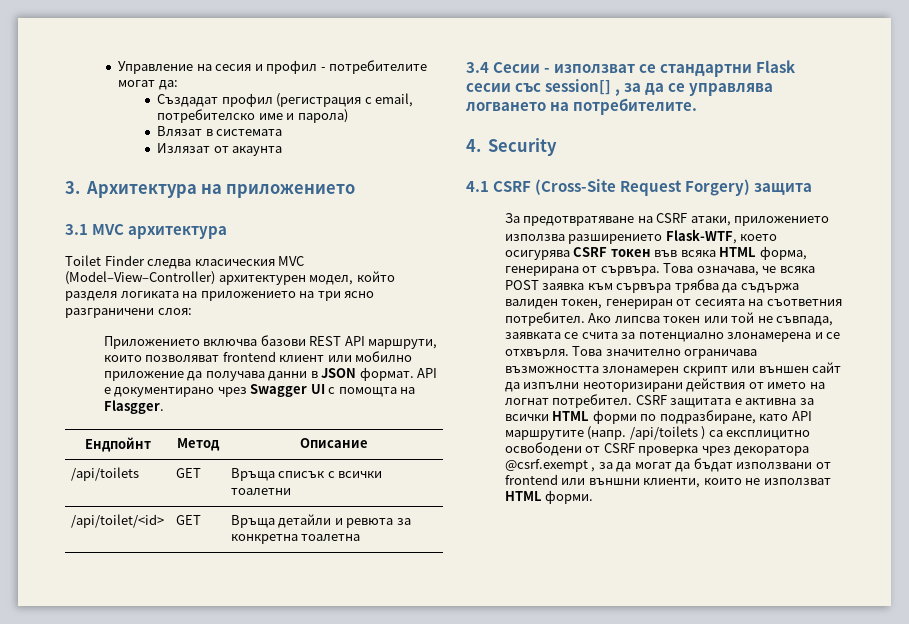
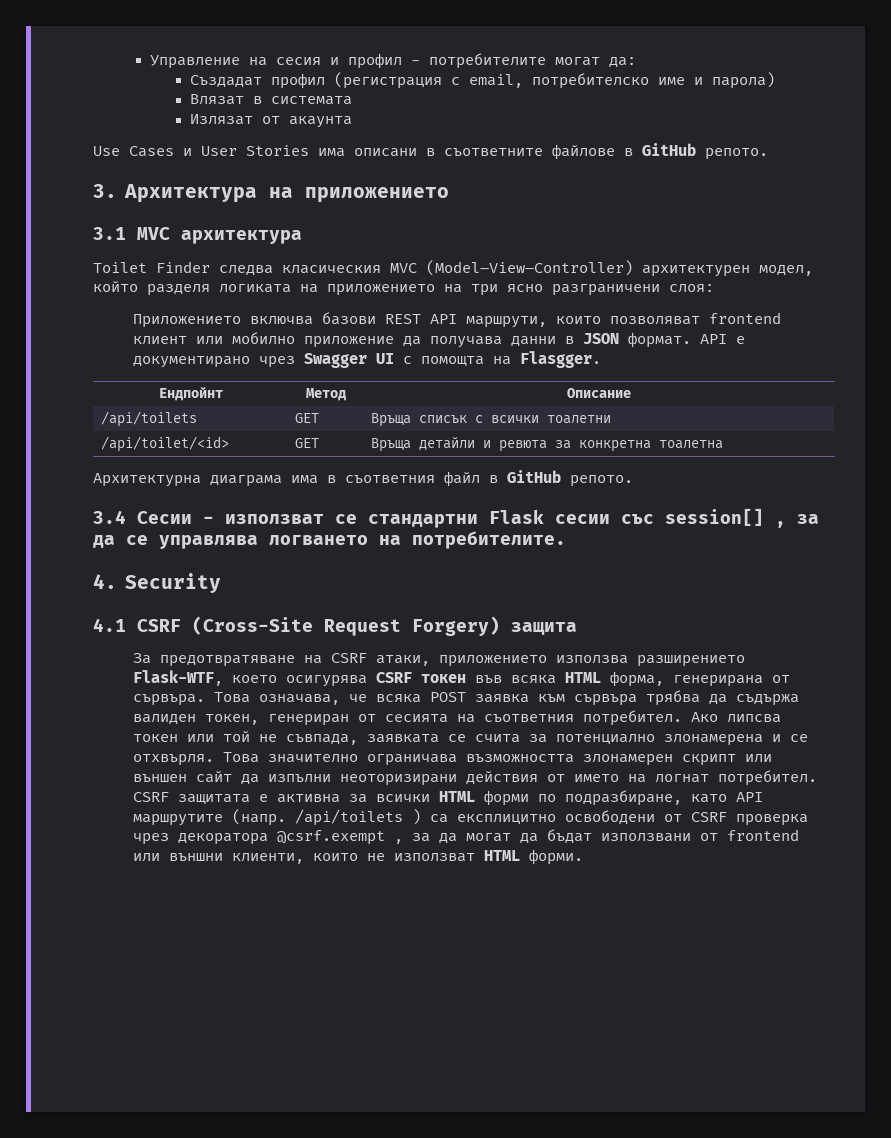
(283, 151) none -> [93,143,768,160] // Use Cases и User Stories има описани в съответните файлове в GitHub репото.
(361, 537) none -> [93,470,633,487] // Архитектурна диаграма има в съответния файл в GitHub репото.

